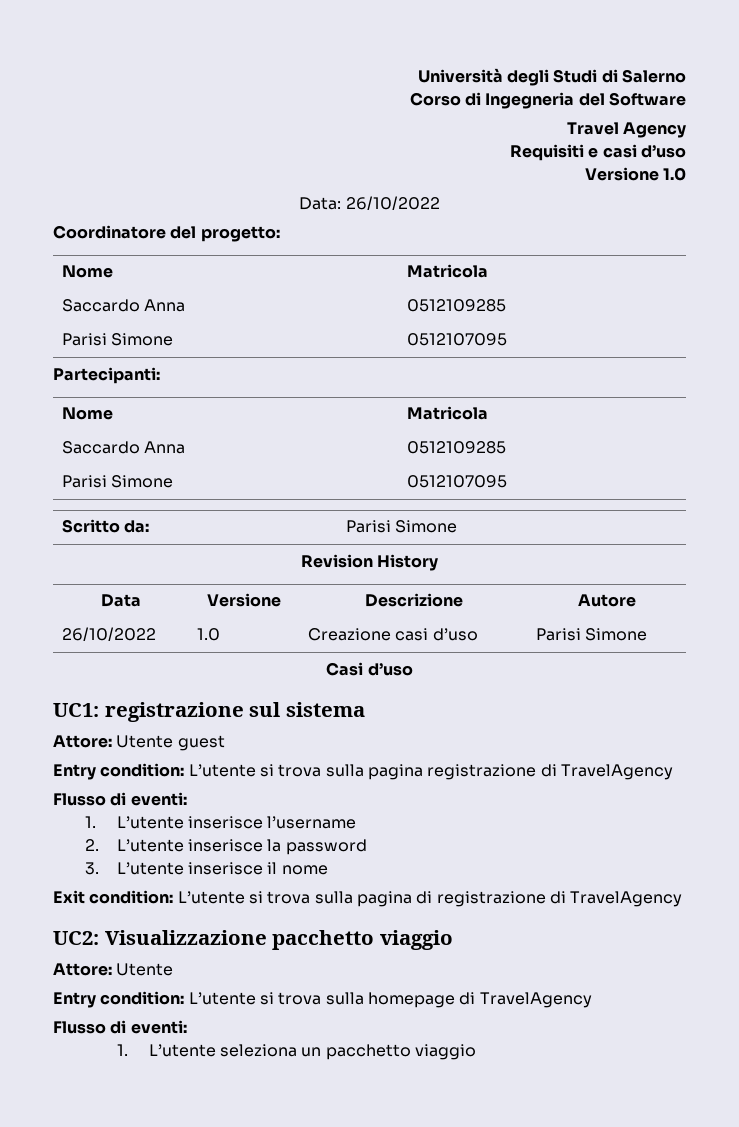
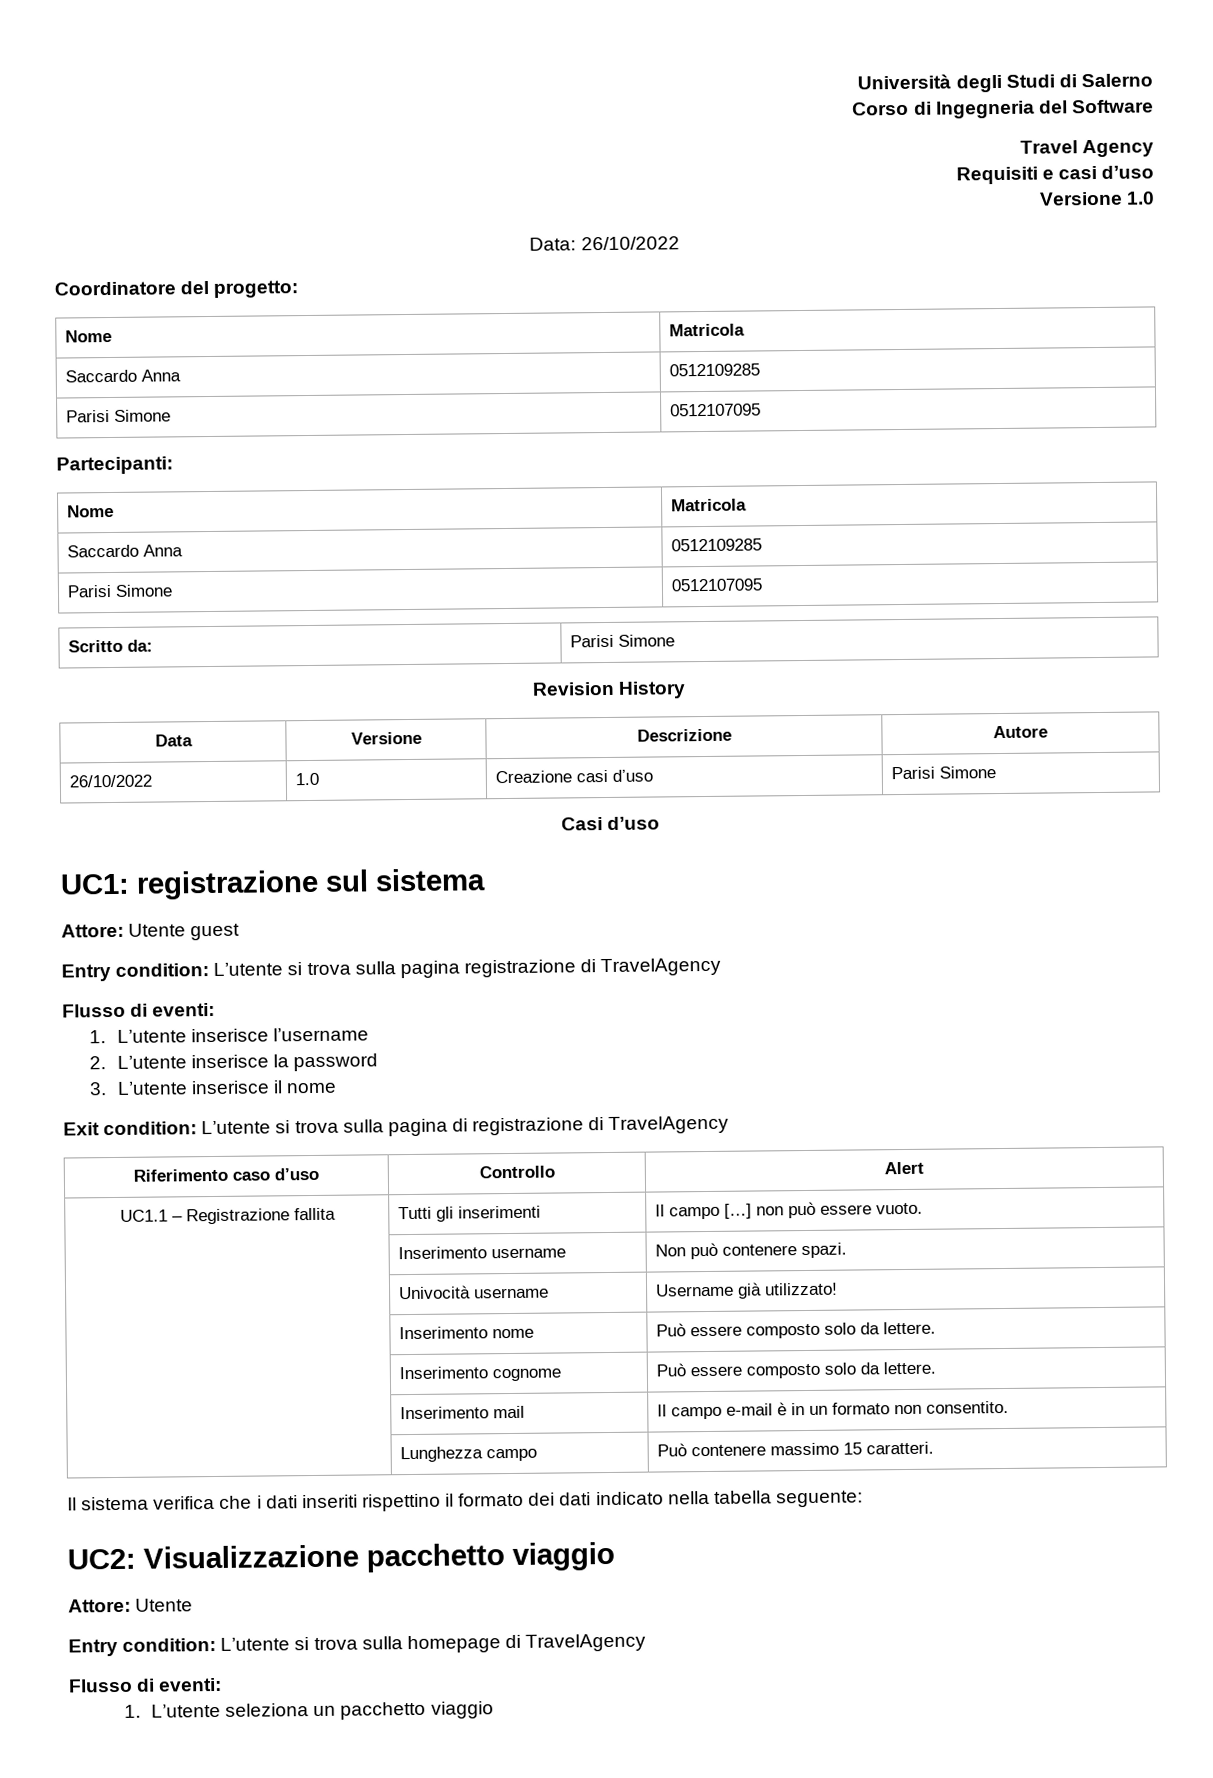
(683, 899) none -> [133,1167,319,1182] [478,1165,555,1179] [884,1161,924,1175] [119,1207,336,1225] [398,1205,542,1222] [655,1201,924,1220] [398,1246,567,1260] [655,1242,848,1260] [399,1285,550,1300] [656,1282,839,1299] [399,1326,535,1340] [656,1321,937,1339] [399,1366,562,1382] [656,1361,937,1379] [400,1405,526,1420] [657,1400,1010,1420] [400,1446,538,1463] [657,1441,935,1457] [67,1490,863,1512] // Riferimento caso d’uso | Controllo | Alert // UC1.1 – Registrazione fallita | Tutti gli inserimenti | Il campo […] non può essere vuoto. // | Inserimento username | Non può contenere spazi. // | Univocità username | Username già utilizzato! // | Inserimento nome | Può essere composto solo da lettere. // | Inserimento cognome | Può essere composto solo da lettere. // | Inserimento mail | Il campo e-mail è in un formato non consentito. // | Lunghezza campo | Può contenere massimo 15 caratteri. // Il sistema verifica che i dati inseriti rispettino il formato dei dati indicato nella tabella seguente:

